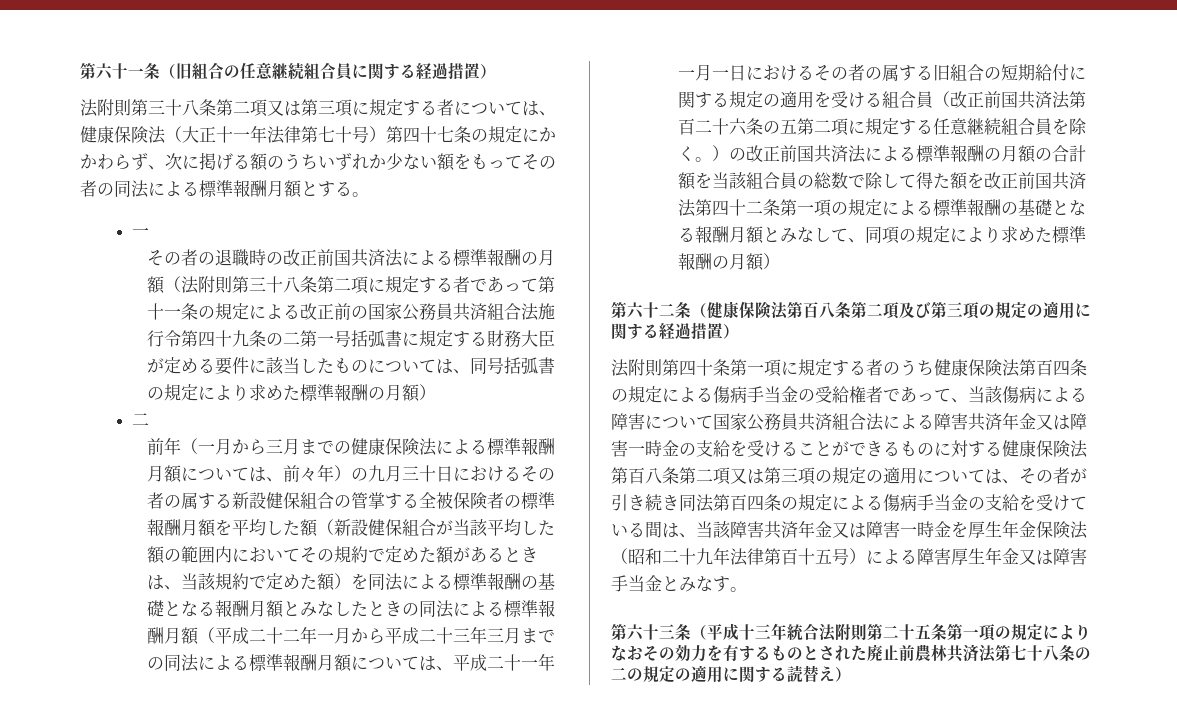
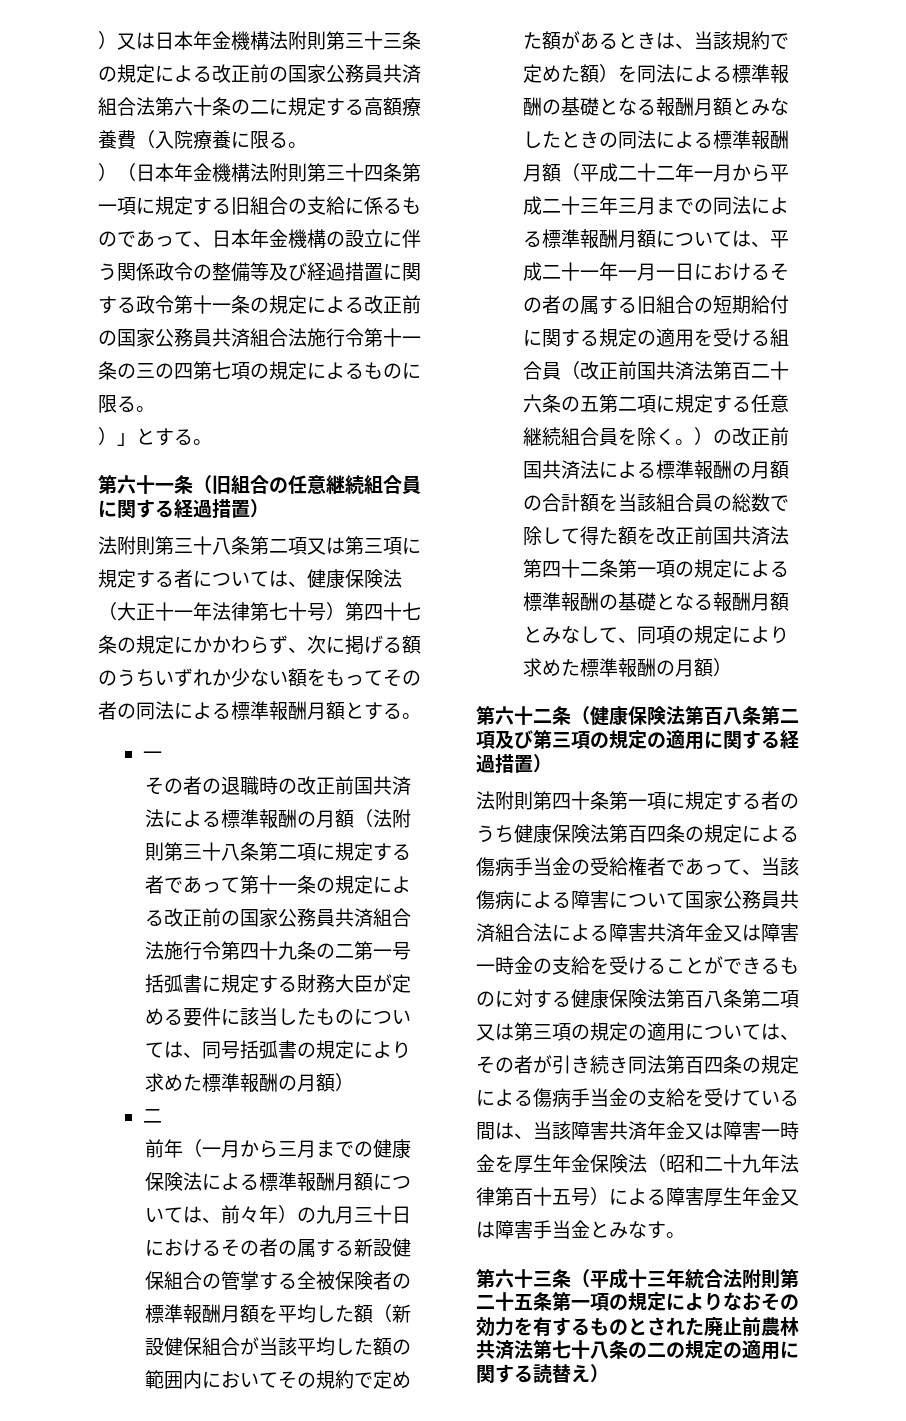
(80, 70) none -> [98,31,421,50] [98,64,421,84] [98,97,421,116] [98,130,307,149] [98,163,421,182] [98,196,421,215] [98,229,421,248] [98,262,421,282] [98,295,421,314] [98,328,421,348] [98,361,421,380] [98,394,155,413] [98,427,212,446] ）又は日本年金機構法附則第三十三条の規定による改正前の国家公務員共済組合法第六十条の二に規定する高額療養費（入院療養に限る。 // ）（日本年金機構法附則第三十四条第一項に規定する旧組合の支給に係るものであって、日本年金機構の設立に伴う関係政令の整備等及び経過措置に関する政令第十一条の規定による改正前の国家公務員共済組合法施行令第十一条の三の四第七項の規定によるものに限る。 // ）」とする。 //

